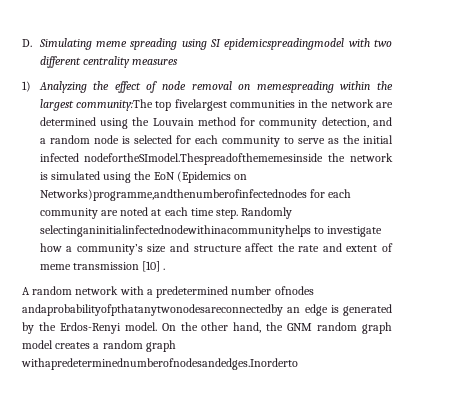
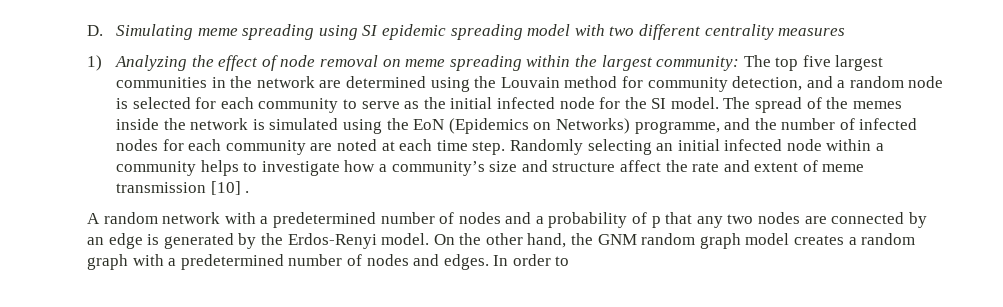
[224,38,345,50] epidemicspreadingmodel -> [381,24,571,40] epidemic spreading model
[256,81,334,93] memespreading -> [405,55,522,71] meme spreading
[75,99,227,111] community:The top fivelargest -> [656,55,884,71] community: The top five largest
[84,153,324,165] nodefortheSImodel.Thespreadofthememesinside -> [559,97,902,113] [116,118,160,130] node for the SI model. The spread of the memes inside
[39,189,307,201] Networks)programme,andthenumberofinfectednodes -> [555,118,918,134] [116,139,159,151] Networks) programme, and the number of infected nodes
[39,225,311,237] selectinganinitialinfectednodewithinacommunityhelps -> [587,139,885,155] [116,160,239,176] selecting an initial infected node within a community helps
[274,286,314,295] [22,304,283,316] ofnodes andaprobabilityofpthatanytwonodesareconnectedby -> [439,212,927,228] of nodes and a probability of p that any two nodes are connected by
[21,358,298,370] withapredeterminednumberofnodesandedges.Inorderto -> [132,254,570,270] with a predetermined number of nodes and edges. In order to

